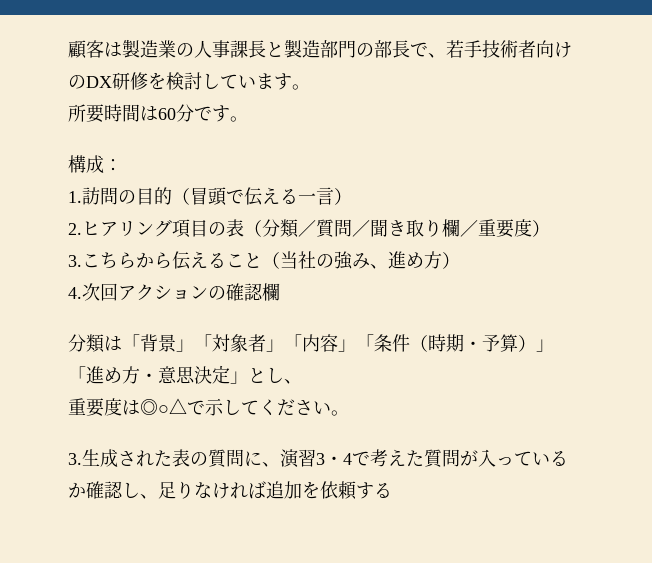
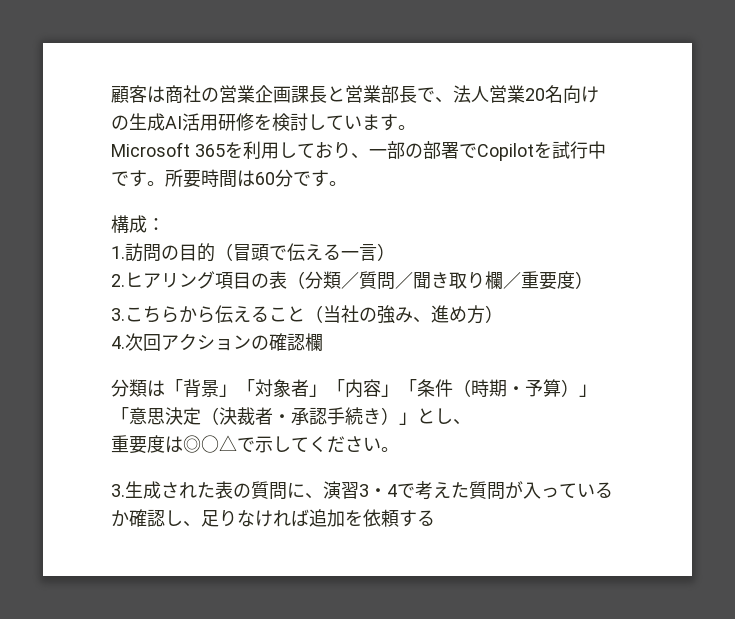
[122,39,572,58] [68,75,112,89] 製造業の人事課長と製造部門の部長で、若手技術者向けのDX -> [165,85,599,103] [111,113,218,131] 商社の営業企画課長と営業部長で、法人営業20名向けの生成AI活用
(310, 87) none -> [111,141,606,161] [111,170,165,187] Microsoft 365を利用しており、一部の部署でCopilotを試行中です。
[86,365,230,384] 進め方・意思決定 -> [129,407,399,425] 意思決定（決裁者・承認手続き）

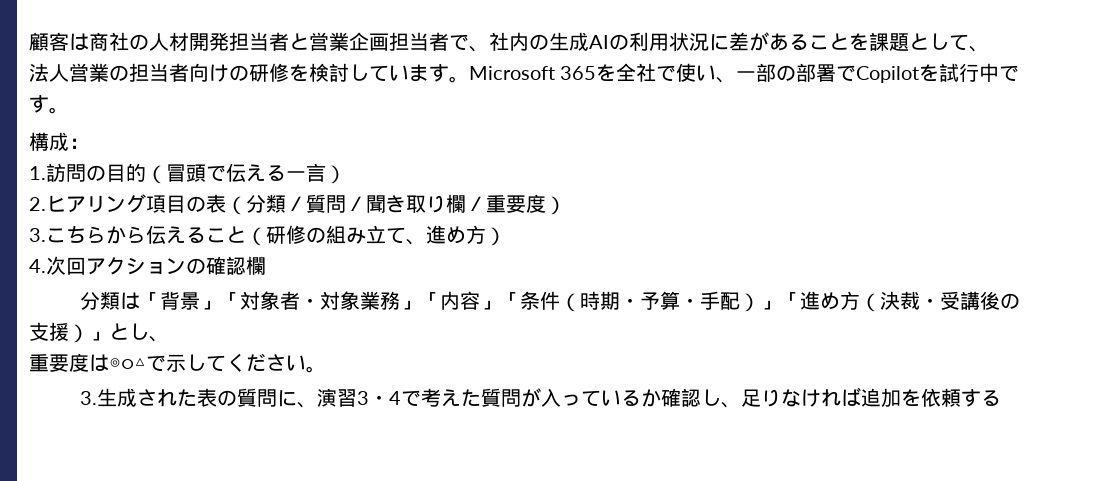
[219,85,599,103] [111,113,218,131] 営業企画課長と営業部長で、法人営業20名向けの生成AI活用 -> [149,32,989,52] [29,63,249,82] 人材開発担当者と営業企画担当者で、社内の生成AIの利用状況に差があることを課題として、 // 法人営業の担当者向けの
(416, 127) // -> (469, 79) none
[242,141,351,159] 利用しており -> [616,63,717,82] 全社で使い
[165,169,347,188] 所要時間は60分です。 -> (69, 110) none
[323,305,413,324] 当社の強み -> [266,225,406,244] 研修の組み立て
(309, 388) none -> [300,291,401,310] ・対象業務
[561,379,597,397] [111,407,381,425] ）」「意思決定（決裁者・承認手続き -> [680,291,1021,312] [29,322,69,341] ・手配）」「進め方（決裁・受講後の支援

